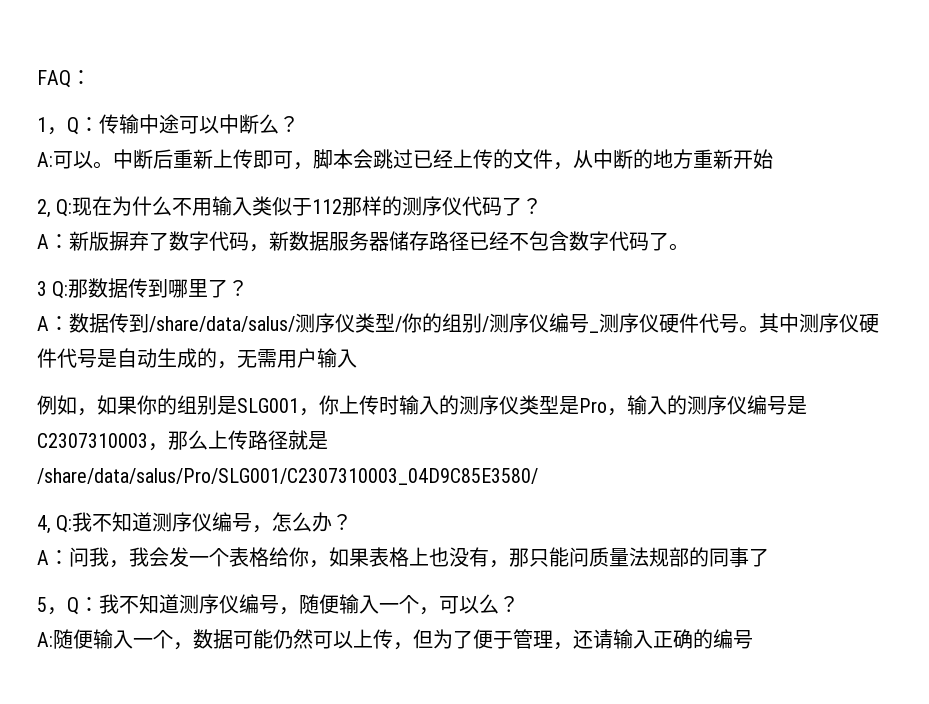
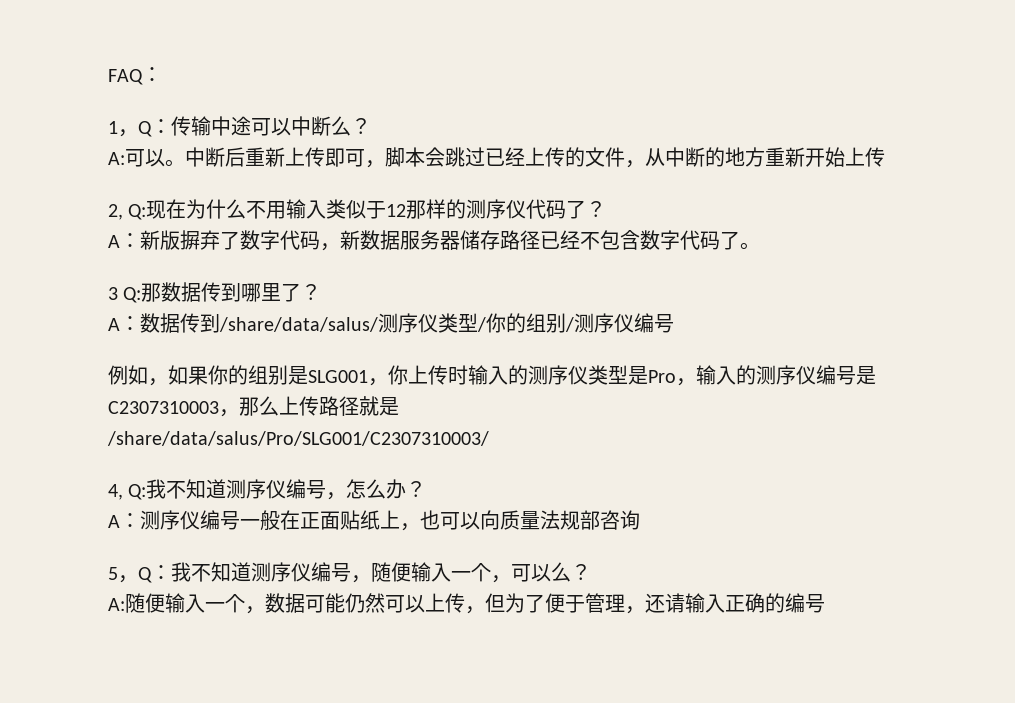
(773, 159) none -> [845,147,885,167] 上传
[312,199,343,214] 112 -> [386,204,407,217] 12
[589,313,879,333] [37,348,357,369] _测序仪硬件代号。其中测序仪硬件代号是自动生成的，无需用户输入 -> (674, 323) none
[37,468,538,485] /share/data/salus/Pro/SLG001/C2307310003_04D9C85E3580/ -> [107,431,489,446] /share/data/salus/Pro/SLG001/C2307310003/
[69,547,589,568] 问我，我会发一个表格给你，如果表格上也没有，那只能问 -> [140,510,500,531] 测序仪编号一般在正面贴纸上，也可以向
[689,547,769,567] 的同事了 -> [600,510,640,530] 咨询

